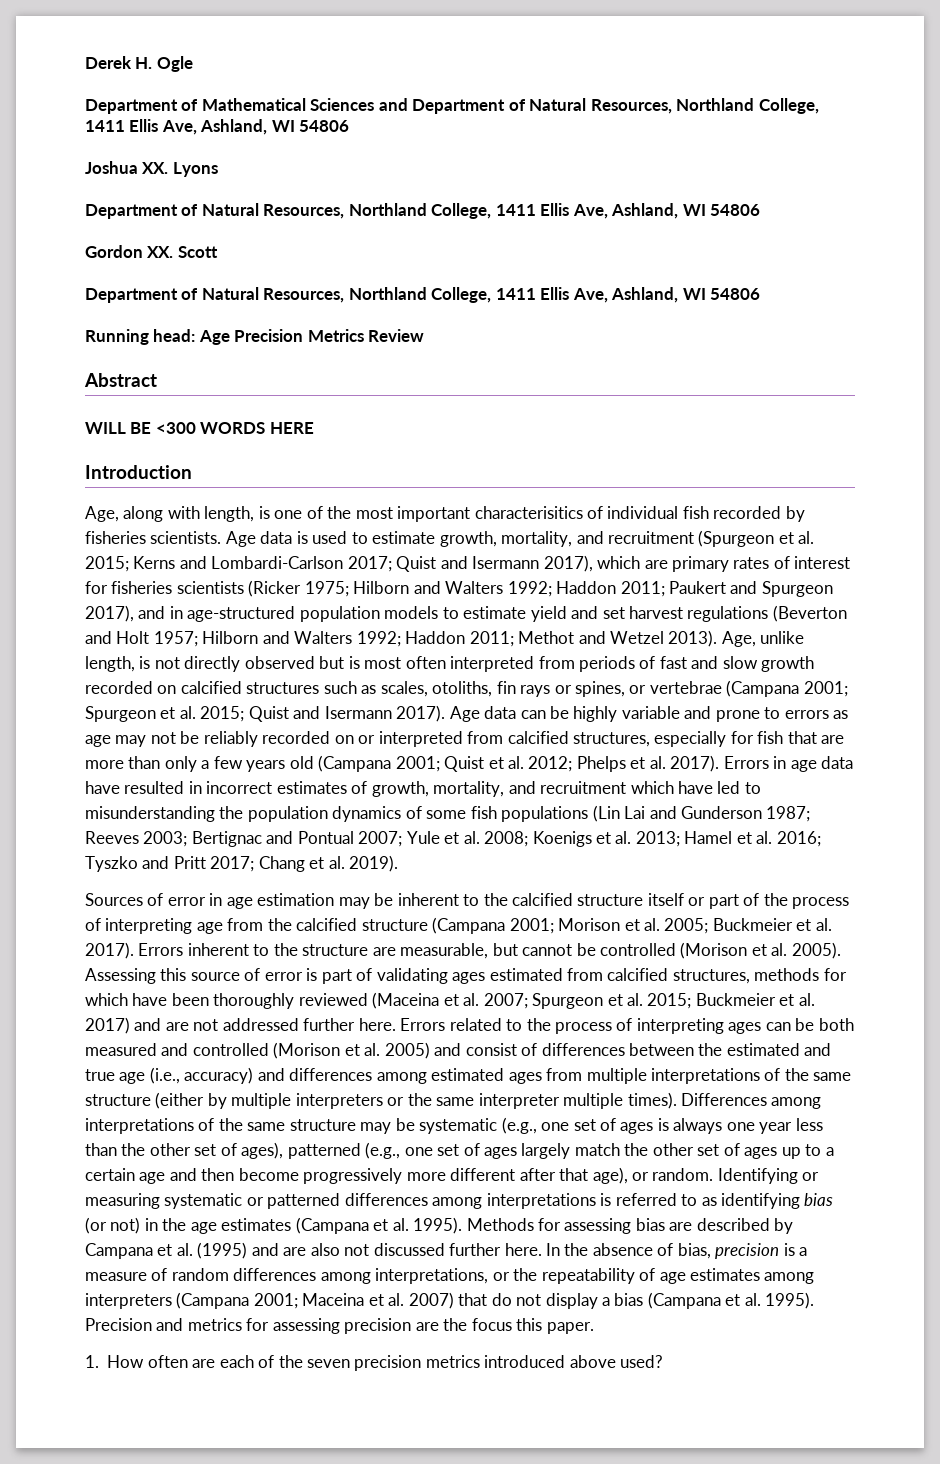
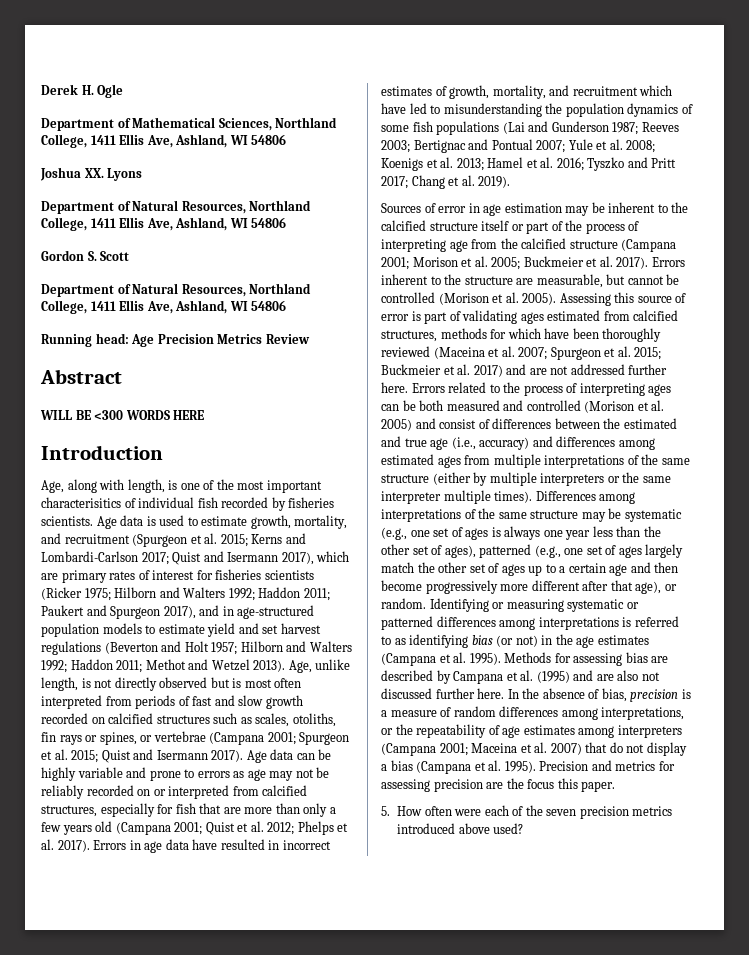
[310,98,672,114] Sciences and Department of Natural Resources, -> [218,118,272,131] Sciences,
[147,246,174,258] XX. -> [87,251,97,261] S.
[592,805,646,822] (Lin Lai -> [502,122,525,134] (Lai
[85,1355,99,1368] 1. -> [381,806,390,816] 5.
[192,1359,216,1368] are -> [454,809,482,816] were

